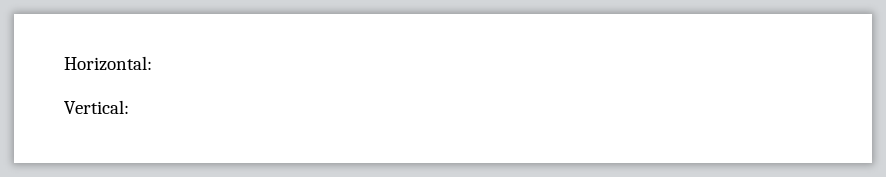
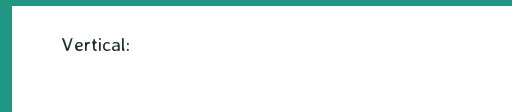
[64,56,152,71] Horizontal: // -> (62, 44) none

